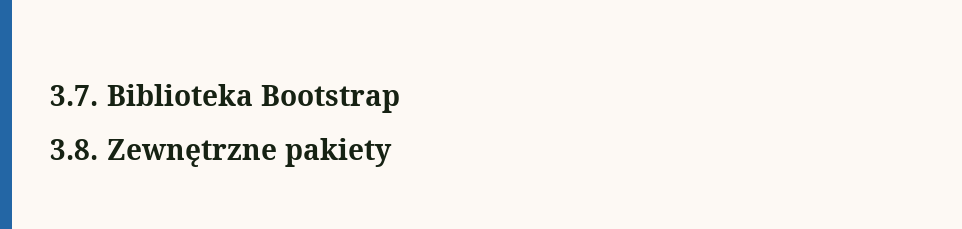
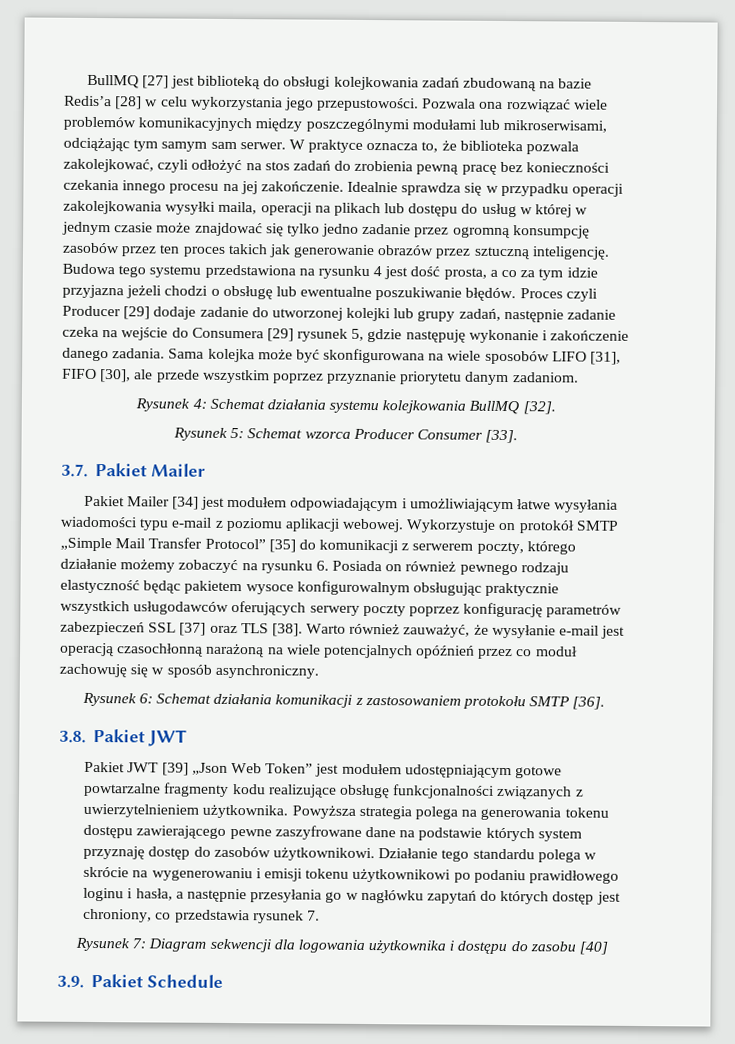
[50,84,400,113] [50,138,392,167] 3.7. Biblioteka Bootstrap // 3.8. Zewnętrzne pakiety -> [86,74,593,92] [64,95,608,113] [63,116,608,133] [63,137,580,155] [63,158,611,175] [63,179,625,197] [63,200,589,218] [62,221,590,239] [62,242,610,260] [62,263,598,281] [62,284,598,302] [62,305,617,323] [62,326,630,344] [62,347,622,365] [62,368,579,386] [135,398,556,415] [172,427,519,444] [61,462,206,477] [83,495,619,513] [60,516,619,534] [60,537,576,555] [60,558,569,576] [60,579,560,597] [60,600,623,618] [60,621,626,639] [60,642,578,660] [59,663,319,679] [81,692,606,710] [59,728,187,747] [84,761,562,779] [83,782,584,800] [83,803,609,821] [83,824,582,842] [83,845,597,863] [83,866,619,884] [83,887,621,905] [83,908,320,924] [74,937,609,955] [57,973,223,988] BullMQ [27] jest biblioteką do obsługi kolejkowania zadań zbudowaną na bazie Redis’a [28] w celu wykorzystania jego przepustowości. Pozwala ona rozwiązać wiele problemów komunikacyjnych między poszczególnymi modułami lub mikroserwisami, odciążając tym samym sam serwer. W praktyce oznacza to, że biblioteka pozwala zakolejkować, czyli odłożyć na stos zadań do zrobienia pewną pracę bez konieczności czekania innego procesu na jej zakończenie. Idealnie sprawdza się w przypadku operacji zakolejkowania wysyłki maila, operacji na plikach lub dostępu do usług w której w jednym czasie może znajdować się tylko jedno zadanie przez ogromną konsumpcję zasobów przez ten proces takich jak generowanie obrazów przez sztuczną inteligencję. Budowa tego systemu przedstawiona na rysunku 4 jest dość prosta, a co za tym idzie przyjazna jeżeli chodzi o obsługę lub ewentualne poszukiwanie błędów. Proces czyli Producer [29] dodaje zadanie do utworzonej kolejki lub grupy zadań, następnie zadanie czeka na wejście do Consumera [29] rysunek 5, gdzie następuję wykonanie i zakończenie danego zadania. Sama kolejka może być skonfigurowana na wiele sposobów LIFO [31], FIFO [30], ale przede wszystkim poprzez przyznanie priorytetu danym zadaniom. // Rysunek 4: Schemat działania systemu kolejkowania BullMQ [32]. // Rysunek 5: Schemat wzorca Producer Consumer [33]. // 3.7. Pakiet Mailer // Pakiet Mailer [34] jest modułem odpowiadającym i umożliwiającym łatwe wysyłania wiadomości typu e-mail z poziomu aplikacji webowej. Wykorzystuje on protokół SMTP „Simple Mail Transfer Protocol” [35] do komunikacji z serwerem poczty, którego działanie możemy zobaczyć na rysunku 6. Posiada on również pewnego rodzaju elastyczność będąc pakietem wysoce konfigurowalnym obsługując praktycznie wszystkich usługodawców oferujących serwery poczty poprzez konfigurację parametrów zabezpieczeń SSL [37] oraz TLS [38]. Warto również zauważyć, że wysyłanie e-mail jest operacją czasochłonną narażoną na wiele potencjalnych opóźnień przez co moduł zachowuję się w sposób asynchroniczny. // Rysunek 6: Schemat działania komunikacji z zastosowaniem protokołu SMTP [36]. // 3.8. Pakiet JWT // Pakiet JWT [39] „Json Web Token” jest modułem udostępniającym gotowe powtarzalne fragmenty kodu realizujące obsługę funkcjonalności związanych z uwierzytelnieniem użytkownika. Powyższa strategia polega na generowania tokenu dostępu zawierającego pewne zaszyfrowane dane na podstawie których system przyznaję dostęp do zasobów użytkownikowi. Działanie tego standardu polega w skrócie na wygenerowaniu i emisji tokenu użytkownikowi po podaniu prawidłowego loginu i hasła, a następnie przesyłania go w nagłówku zapytań do których dostęp jest chroniony, co przedstawia rysunek 7. // Rysunek 7: Diagram sekwencji dla logowania użytkownika i dostępu do zasobu [40] // 3.9. Pakiet Schedule

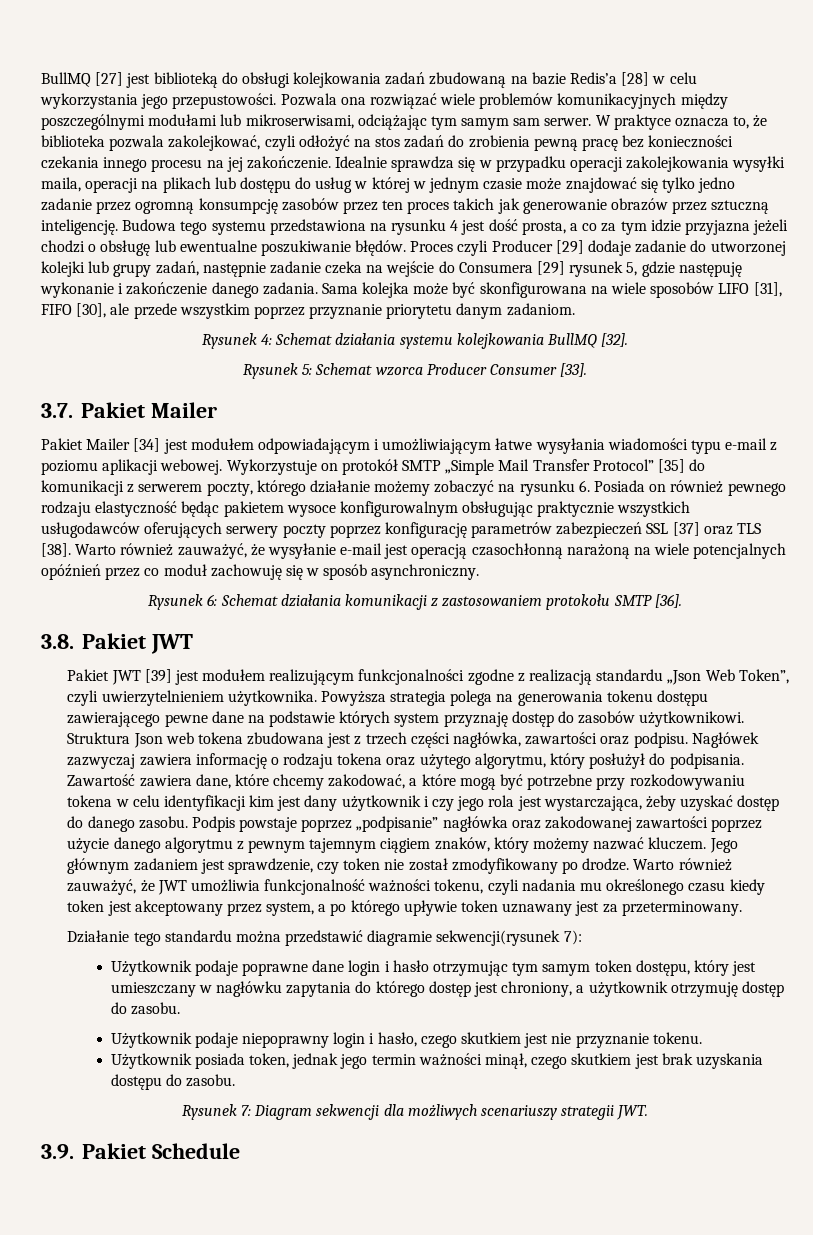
[191,762,562,779] [83,782,584,800] „Json Web Token” jest modułem udostępniającym gotowe powtarzalne fragmenty kodu realizujące obsługę funkcjonalności związanych z -> [174,669,789,685] [67,690,99,706] jest modułem realizującym funkcjonalności zgodne z realizacją standardu „Json Web Token”, czyli
[274,825,362,840] zaszyfrowane -> (208, 720) none
[378,848,597,863] [83,866,619,884] [83,887,621,905] [83,908,320,924] Działanie tego standardu polega w skrócie na wygenerowaniu i emisji tokenu użytkownikowi po podaniu prawidłowego loginu i hasła, a następnie przesyłania go w nagłówku zapytań do których dostęp jest chroniony, co przedstawia rysunek 7. -> [67,732,759,748] [67,753,744,769] [67,774,745,790] [67,795,780,811] [67,816,763,832] [67,837,738,853] [67,858,732,874] [67,879,765,895] [67,900,742,916] [67,930,582,946] [110,960,757,976] [110,981,784,997] [110,1002,180,1015] [110,1032,702,1048] [110,1053,763,1069] [110,1074,236,1090] Struktura Json web tokena zbudowana jest z trzech części nagłówka, zawartości oraz podpisu. Nagłówek zazwyczaj zawiera informację o rodzaju tokena oraz użytego algorytmu, który posłużył do podpisania. Zawartość zawiera dane, które chcemy zakodować, a które mogą być potrzebne przy rozkodowywaniu tokena w celu identyfikacji kim jest dany użytkownik i czy jego rola jest wystarczająca, żeby uzyskać dostęp do danego zasobu. Podpis powstaje poprzez „podpisanie” nagłówka oraz zakodowanej zawartości poprzez użycie danego algorytmu z pewnym tajemnym ciągiem znaków, który możemy nazwać kluczem. Jego głównym zadaniem jest sprawdzenie, czy token nie został zmodyfikowany po drodze. Warto również zauważyć, że JWT umożliwia funkcjonalność ważności tokenu, czyli nadania mu określonego czasu kiedy token jest akceptowany przez system, a po którego upływie token uznawany jest za przeterminowany. // Działanie tego standardu można przedstawić diagramie sekwencji(rysunek 7): // Użytkownik podaje poprawne dane login i hasło otrzymując tym samym token dostępu, który jest umieszczany w nagłówku zapytania do którego dostęp jest chroniony, a użytkownik otrzymuję dostęp do zasobu. // Użytkownik podaje niepoprawny login i hasło, czego skutkiem jest nie przyznanie tokenu. // Użytkownik posiada token, jednak jego termin ważności minął, czego skutkiem jest brak uzyskania dostępu do zasobu.
[297,939,609,955] logowania użytkownika i dostępu do zasobu [40] -> [407,1104,649,1120] możliwych scenariuszy strategii JWT.

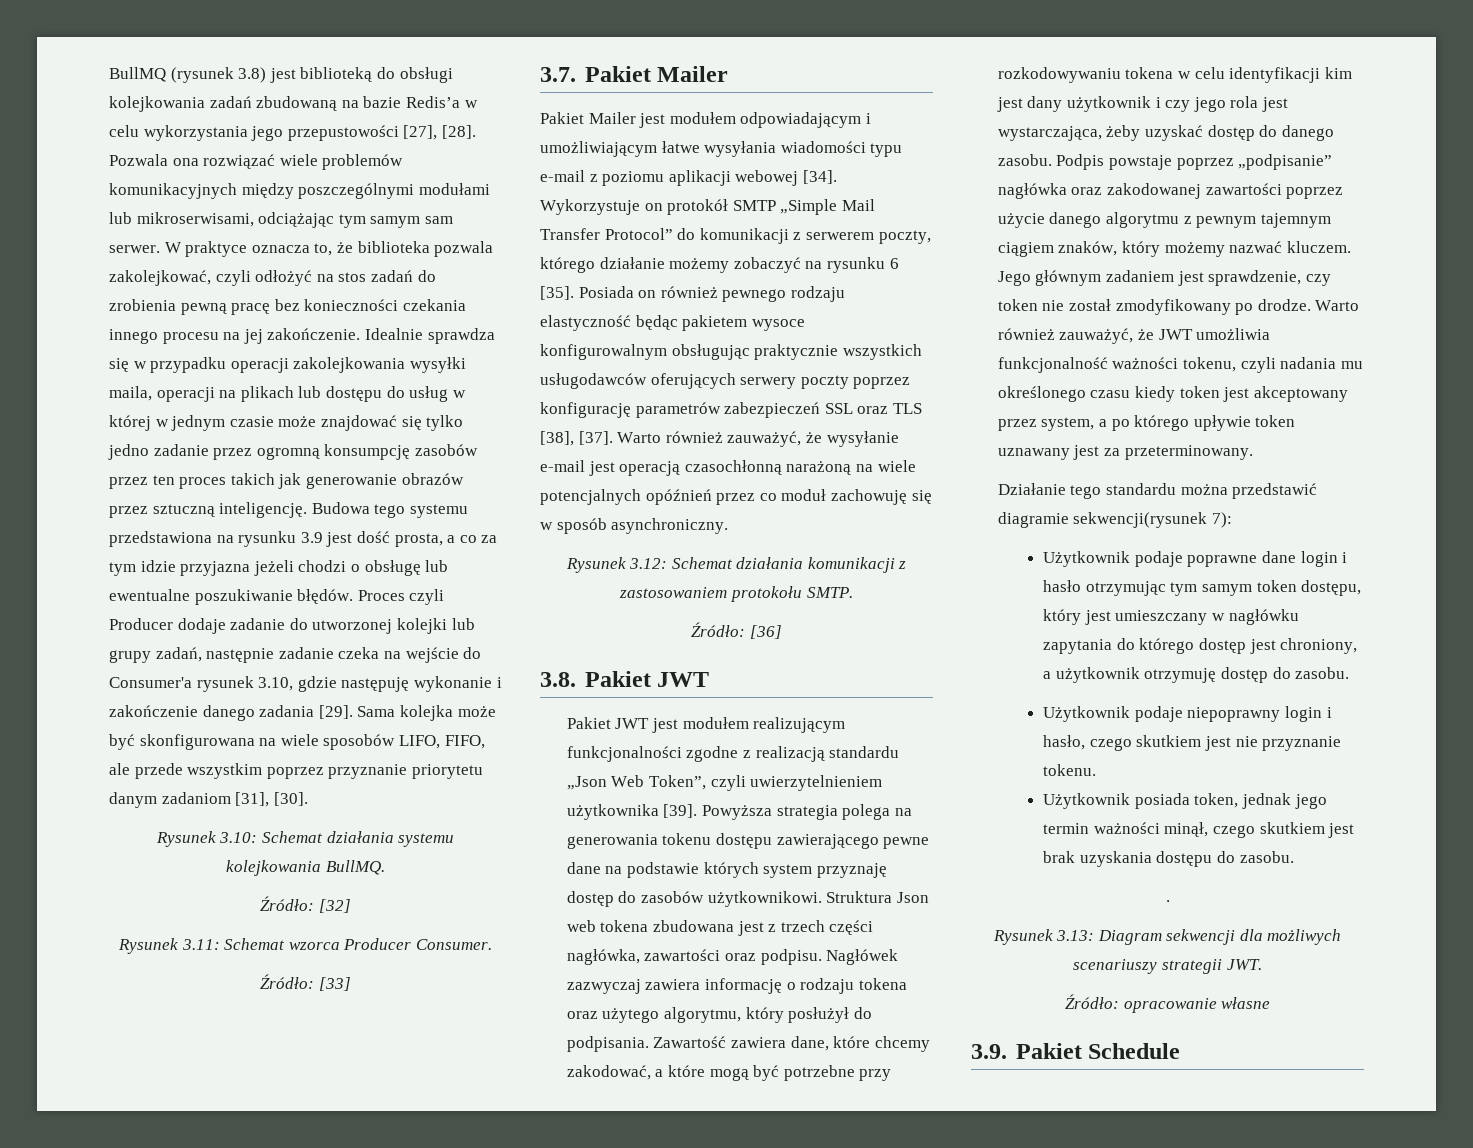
[41,72,124,87] BullMQ [27] -> [109,67,267,83] BullMQ (rysunek 3.8)
[621,72,650,86] [28] -> (460, 102) none
[172,93,277,109] przepustowości. -> [287,125,476,141] przepustowości [27], [28].
[450,220,459,231] 4 -> [300,532,323,543] 3.9
[555,240,584,254] [29] -> (173, 624) none
[458,261,638,277] Consumera [29] rysunek 5, -> [109,676,294,692] Consumer'a rysunek 3.10,
[262,282,318,295] zadania. -> [259,705,353,719] zadania [29].
[718,282,782,297] [41,303,107,318] LIFO [31], FIFO [30], -> [398,735,485,749] LIFO, FIFO,
[506,303,575,316] [201,333,273,349] zadaniom. // Rysunek 4: -> [161,792,308,807] [155,831,258,847] zadaniom [31], [30]. // Rysunek 3.10:
[546,333,629,348] [242,363,313,379] BullMQ [32]. // Rysunek 5: -> [325,860,385,875] [260,896,351,913] [118,938,220,954] BullMQ. // Źródło: [32] // Rysunek 3.11:
[489,363,588,377] Consumer [33]. -> [415,939,492,950] [260,974,351,991] Consumer. // Źródło: [33]
[133,438,161,452] [34] -> (636, 118) none
[160,459,223,475] webowej. -> [735,170,837,186] webowej [34].
[658,459,686,473] [35] -> (673, 234) none
[578,480,590,492] 6. -> [889,258,899,269] [540,286,574,300] 6 [35].
[672,522,700,536] [37] -> (853, 408) none
[41,543,71,557] [38]. -> [540,431,613,446] [38], [37].
[207,594,218,606] 6: -> [629,558,668,569] 3.12:
[613,594,682,608] SMTP [36]. -> [806,587,853,598] [691,622,782,639] SMTP. // Źródło: [36]
[144,669,172,683] [39] -> (650, 723) none
[227,690,317,706] użytkownika. -> [566,804,698,820] użytkownika [39].
[181,1104,251,1120] // Rysunek 7: -> [1165,900,1170,902] [992,929,1095,945] // . // Rysunek 3.13:
(649, 1112) none -> [1064,994,1271,1013] // Źródło: opracowanie własne

